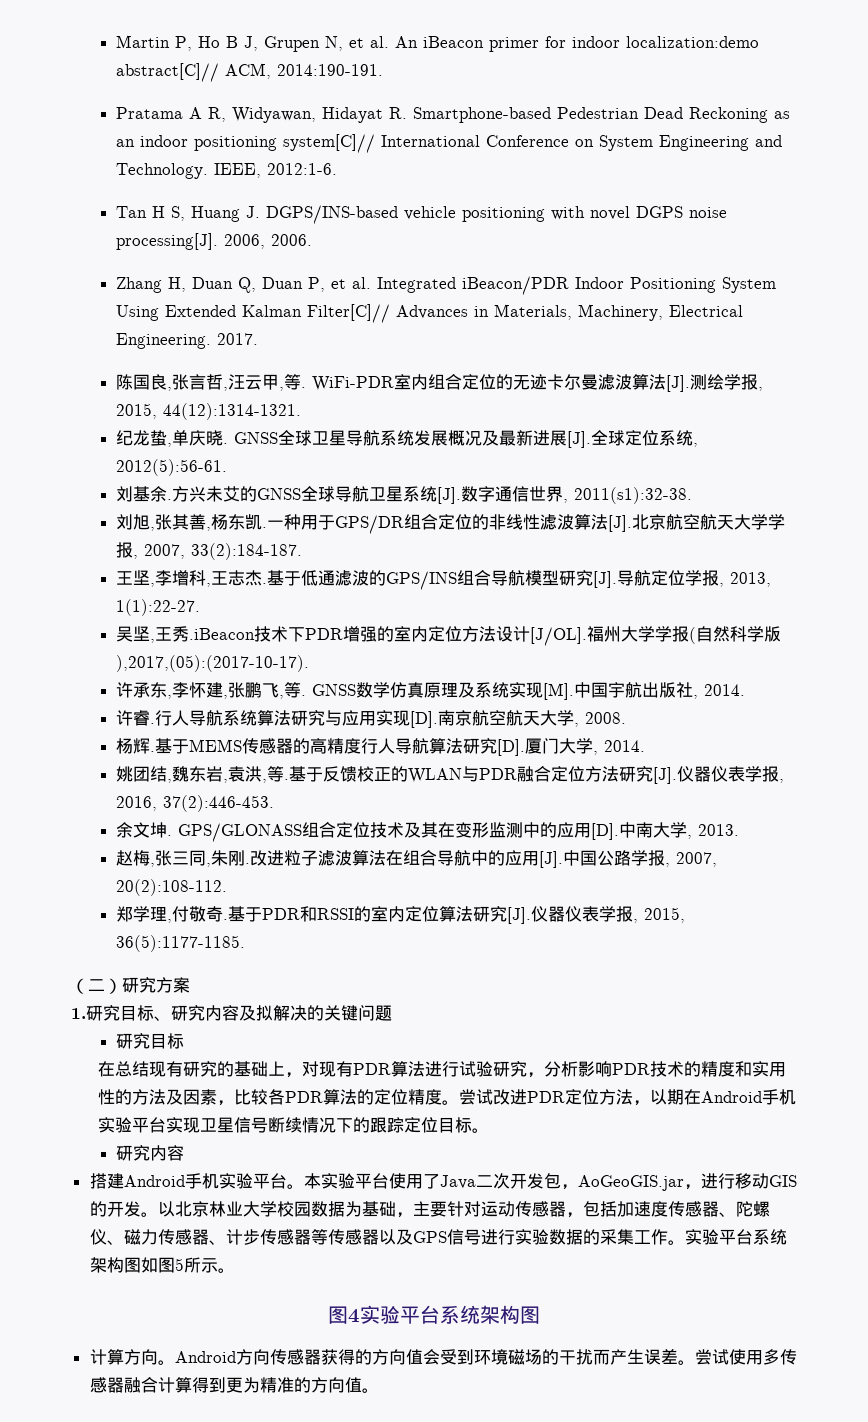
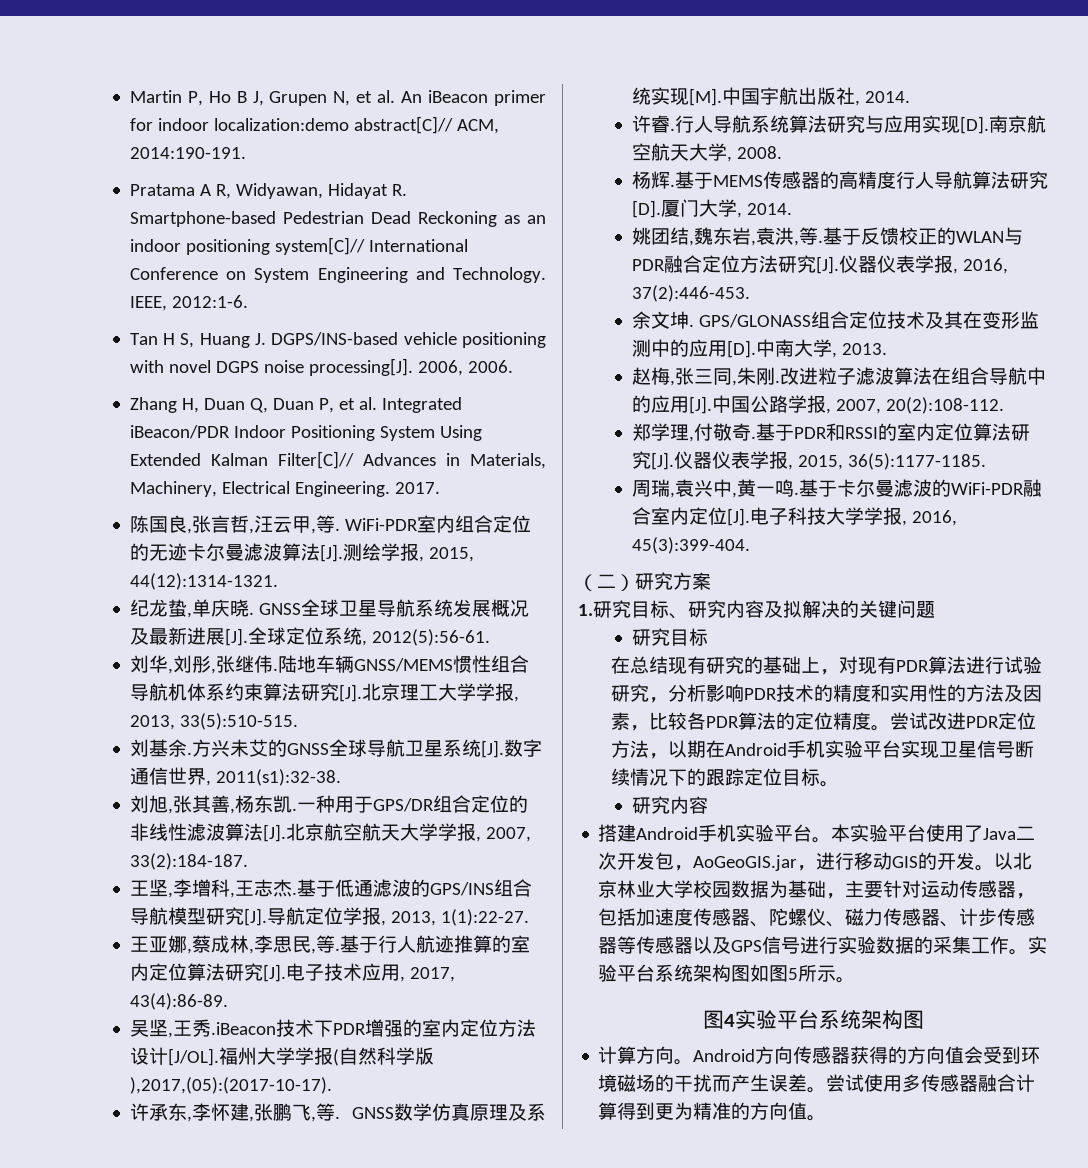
(228, 467) none -> [129,655,529,674] [129,683,519,702] [129,713,298,730] // 刘华,刘彤,张继伟.陆地车辆GNSS/MEMS惯性组合导航机体系约束算法研究[J].北京理工大学学报, 2013, 33(5):510-515.
(201, 607) none -> [129,935,530,954] [129,963,455,982] [129,993,228,1010] // 王亚娜,蔡成林,李思民,等.基于行人航迹推算的室内定位算法研究[J].电子技术应用, 2017, 43(4):86-89.
(246, 943) none -> [631,479,1042,498] [631,507,957,526] [631,537,750,554] // 周瑞,袁兴中,黄一鸣.基于卡尔曼滤波的WiFi-PDR融合室内定位[J].电子科技大学学报, 2016, 45(3):399-404.

